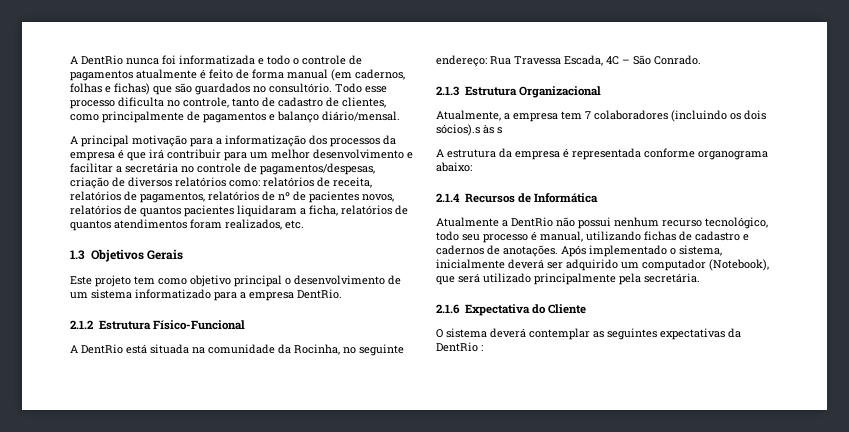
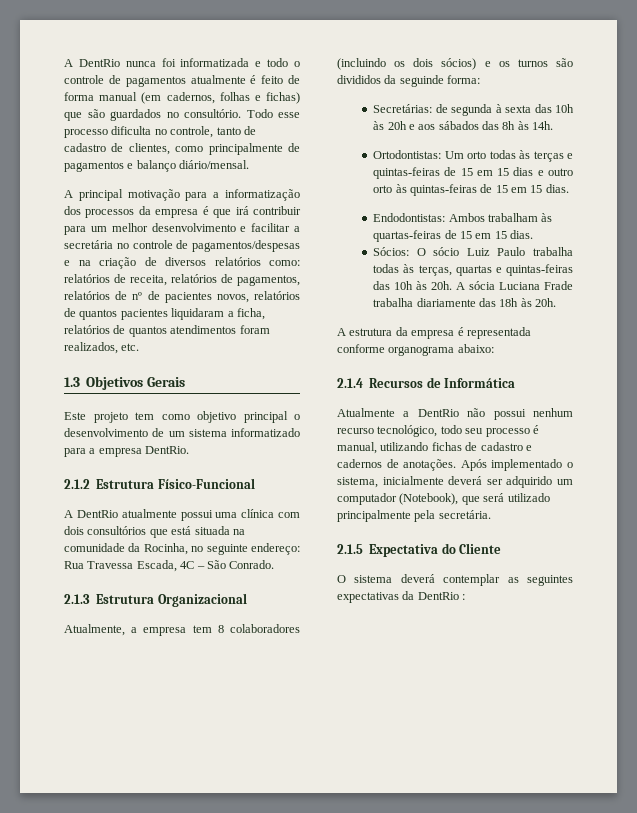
[260,163,375,175] pagamentos/despesas, -> [192,240,300,252] [64,260,91,266] pagamentos/despesas e na
(123, 349) none -> [121,509,300,521] [64,526,168,538] atualmente possui uma clínica com dois consultórios que
[585,111,591,119] 7 -> [217,625,224,633] 8
[436,124,502,136] sócios).s às s -> [441,58,573,70] [337,75,481,87] [373,104,574,116] [373,121,554,130] [373,150,573,162] [373,167,573,179] [373,184,569,196] [373,213,553,222] [373,230,534,242] [373,247,573,256] [373,264,573,276] [373,281,573,290] [373,298,557,307] sócios) e os turnos são divididos da seguinde forma: // Secretárias: de segunda à sexta das 10h às 20h e aos sábados das 8h às 14h. // Ortodontistas: Um orto todas às terças e quintas-feiras de 15 em 15 dias e outro orto às quintas-feiras de 15 em 15 dias. // Endodontistas: Ambos trabalham às quartas-feiras de 15 em 15 dias. // Sócios: O sócio Luiz Paulo trabalha todas às terças, quartas e quintas-feiras das 10h às 20h. A sócia Luciana Frade trabalha diariamente das 18h às 20h.
[436,304,460,314] 2.1.6 -> [337,544,363,554] 2.1.5

